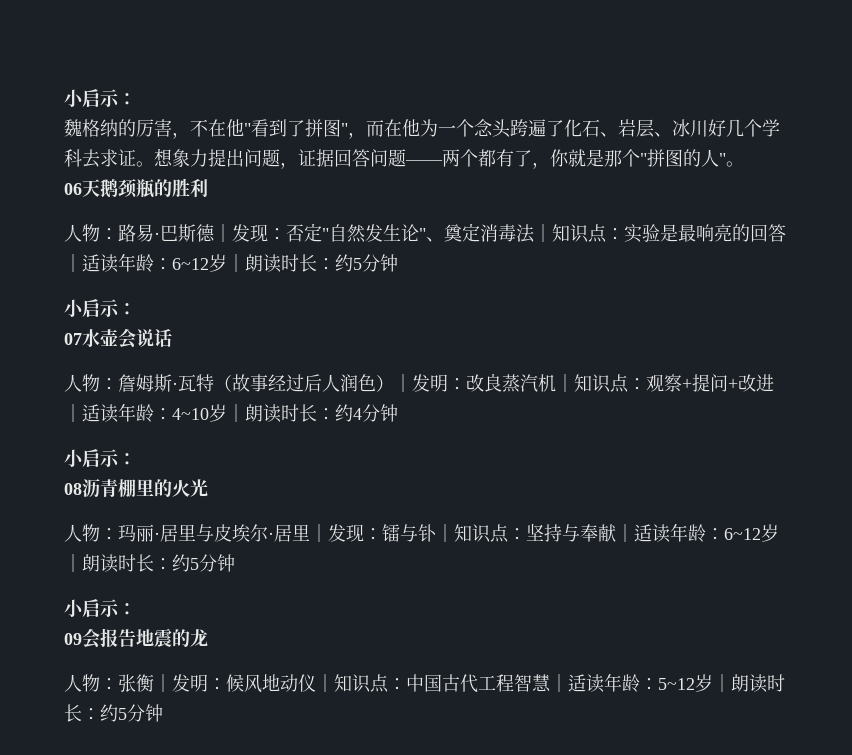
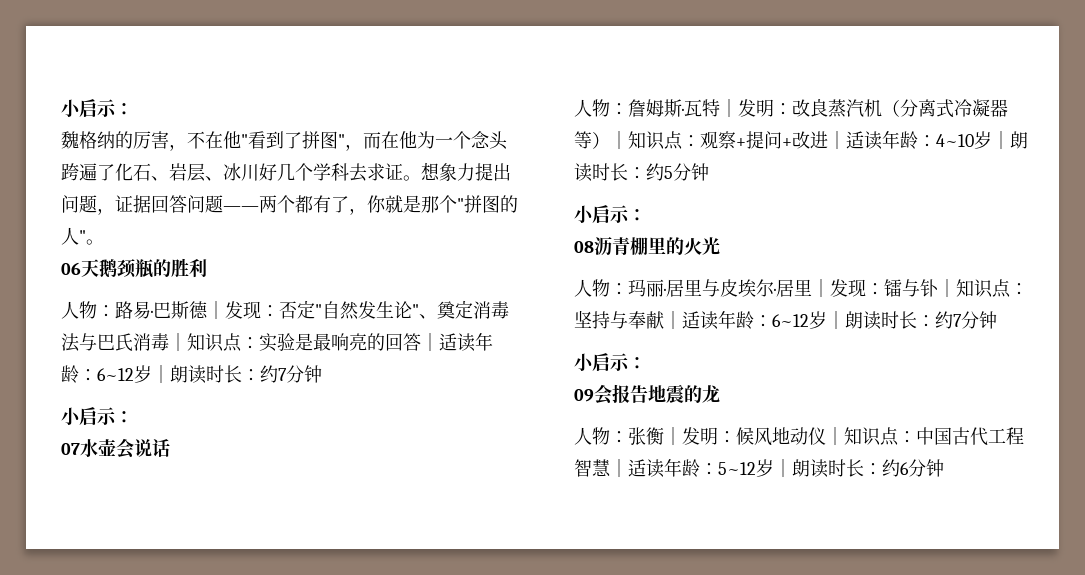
(535, 233) none -> [79,333,169,352] 与巴氏消毒
[353,258,362,270] 5 -> [278,368,287,381] 7
[214,374,394,392] （故事经过后人润色） -> (720, 108) none
(556, 383) none -> [882,99,1008,118] [574,131,610,149] （分离式冷凝器等）
[353,408,362,420] 4 -> [664,166,673,179] 5
[190,558,199,570] 5 -> [953,314,962,327] 7
[118,708,127,720] 5 -> [900,462,909,475] 6

